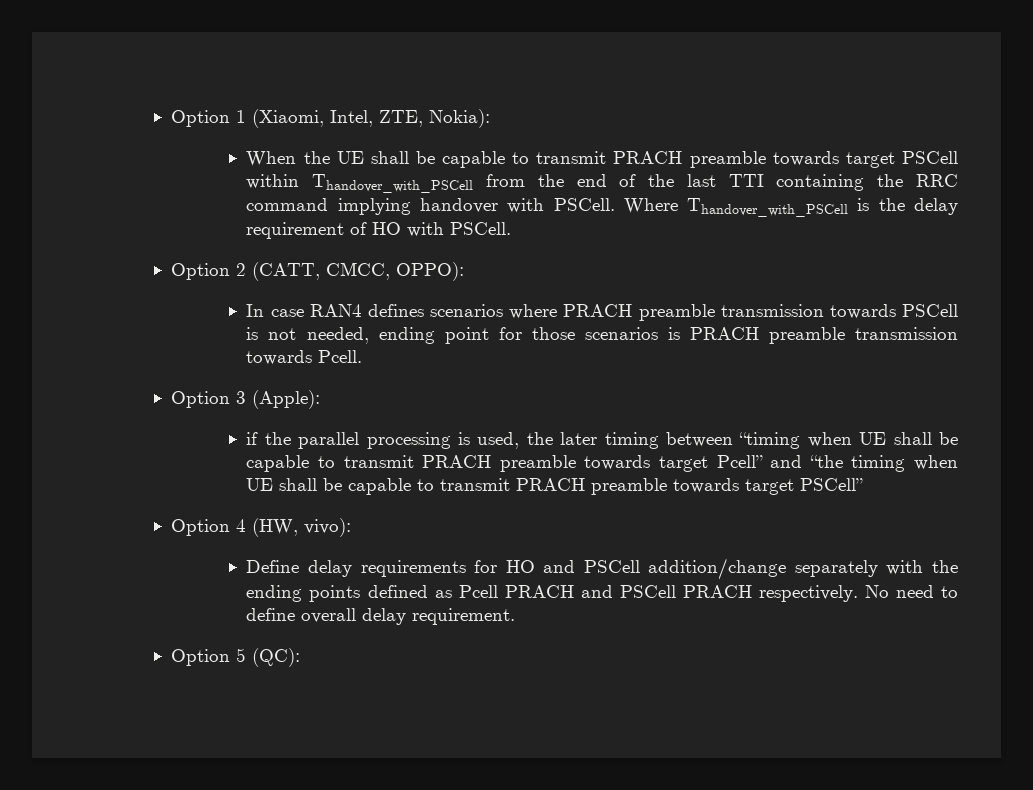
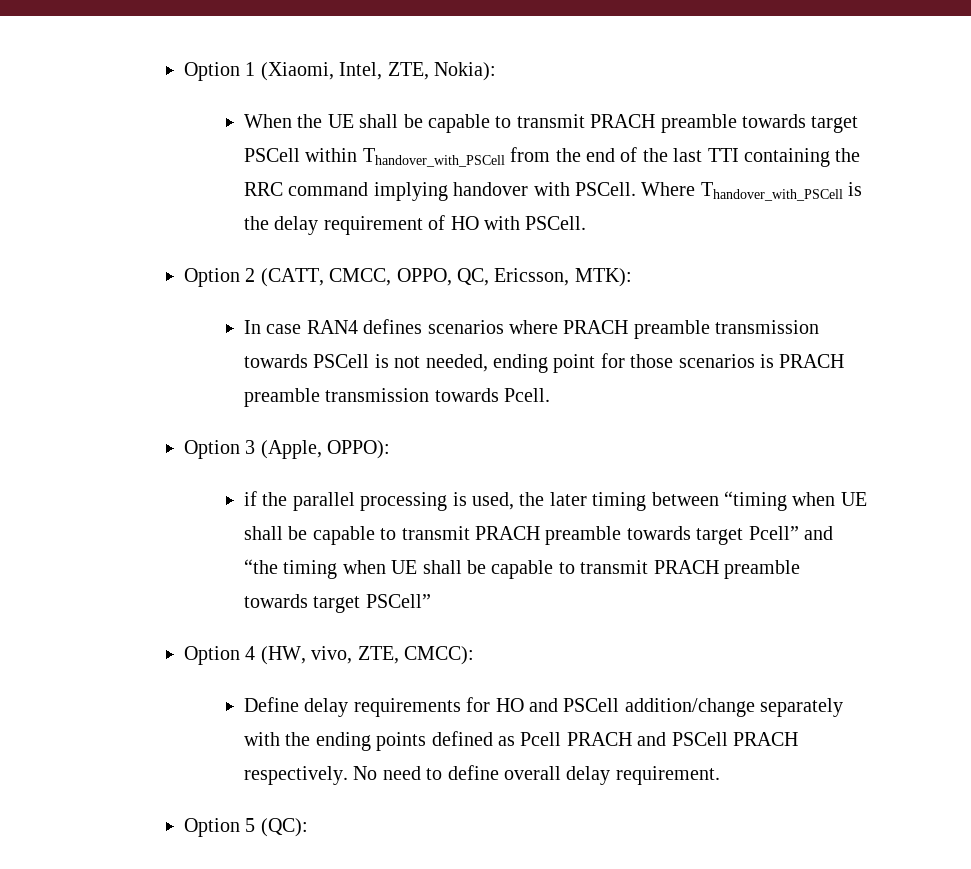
[396,262,465,281] OPPO): -> [396,268,632,287] OPPO, QC, Ericsson, MTK):
[252,390,321,409] (Apple): -> [260,440,391,459] (Apple, OPPO):
[304,518,352,537] vivo): -> [311,646,474,665] vivo, ZTE, CMCC):

